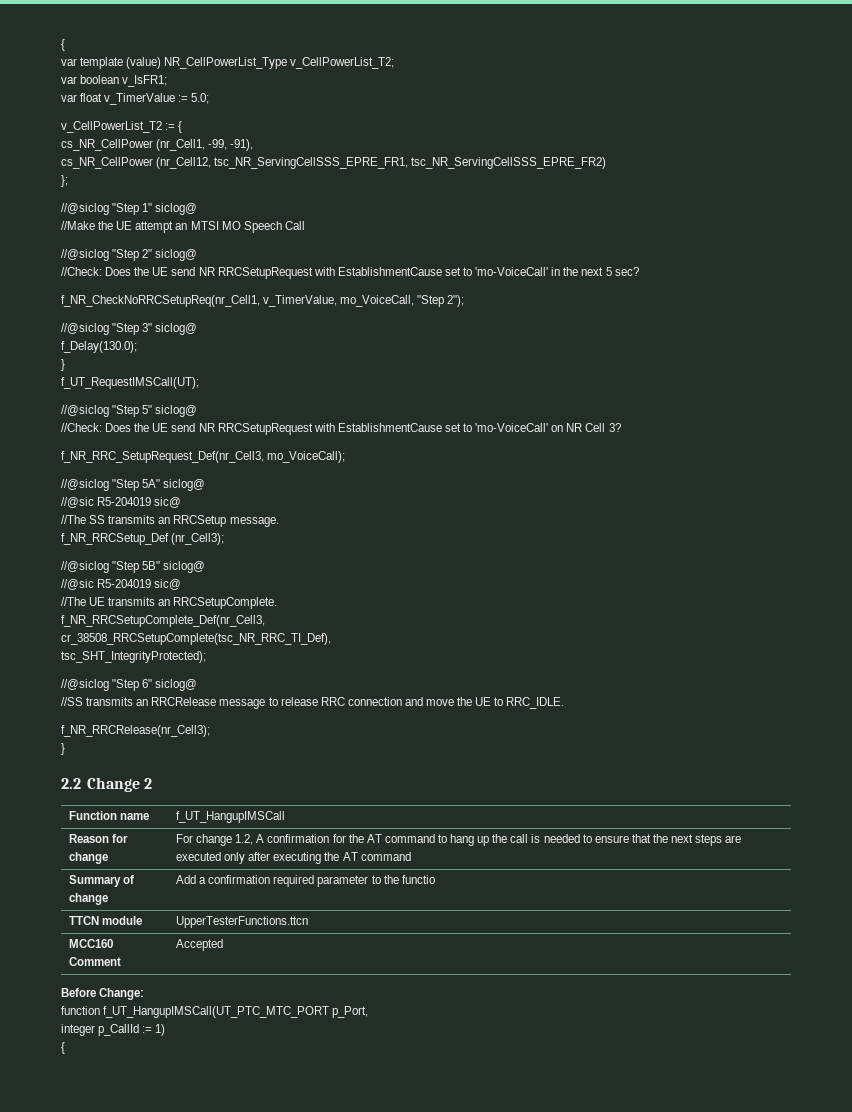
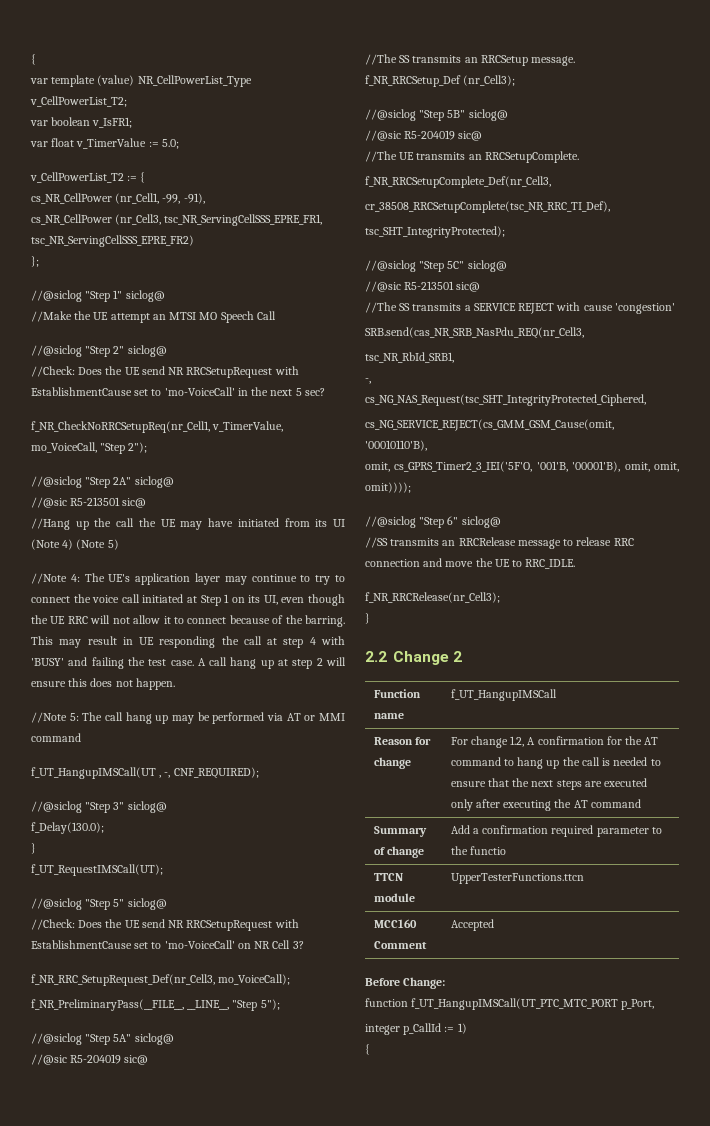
[156,157,212,169] (nr_Cell12, -> [115,214,162,225] (nr_Cell3,
(465, 301) none -> [31,476,174,488] [31,497,147,508] [31,518,345,530] [31,539,119,550] [31,573,346,585] [31,594,346,606] [31,615,345,627] [31,636,345,648] [31,657,347,669] [31,678,175,690] [31,712,345,724] [31,733,81,742] [31,767,259,779] // //@siclog "Step 2A" siclog@ // //@sic R5-213501 sic@ // //Hang up the call the UE may have initiated from its UI (Note 4) (Note 5) // //Note 4: The UE's application layer may continue to try to connect the voice call initiated at Step 1 on its UI, even though the UE RRC will not allow it to connect because of the barring. This may result in UE responding the call at step 4 with 'BUSY' and failing the test case. A call hang up at step 2 will ensure this does not happen. // //Note 5: The call hang up may be performed via AT or MMI command // f_UT_HangupIMSCall(UT , -, CNF_REQUIRED);
(346, 457) none -> [31,999,280,1011] // f_NR_PreliminaryPass(__FILE__, __LINE__, "Step 5");
(206, 657) none -> [365,260,507,272] [365,281,481,292] [365,302,675,314] [365,327,584,339] [365,352,454,363] [365,378,371,384] [365,394,646,406] [365,419,614,431] [365,440,427,451] [365,461,679,472] [365,482,411,493] // //@siclog "Step 5C" siclog@ // //@sic R5-213501 sic@ // //The SS transmits a SERVICE REJECT with cause 'congestion' // SRB.send(cas_NR_SRB_NasPdu_REQ(nr_Cell3, // tsc_NR_RbId_SRB1, // -, // cs_NG_NAS_Request(tsc_SHT_IntegrityProtected_Ciphered, // cs_NG_SERVICE_REJECT(cs_GMM_GSM_Cause(omit, '00010110'B), // omit, cs_GPRS_Timer2_3_IEI('5F'O, '001'B, '00001'B), omit, omit, omit))));

